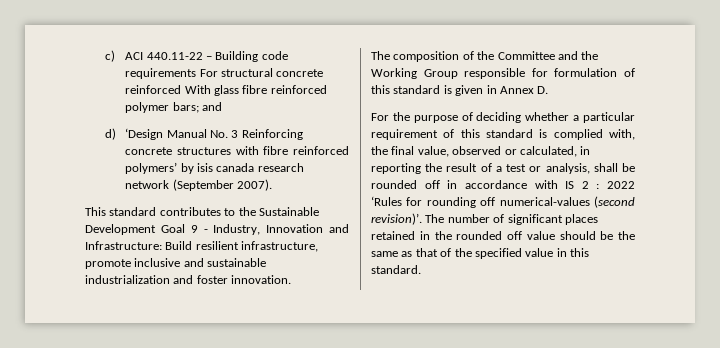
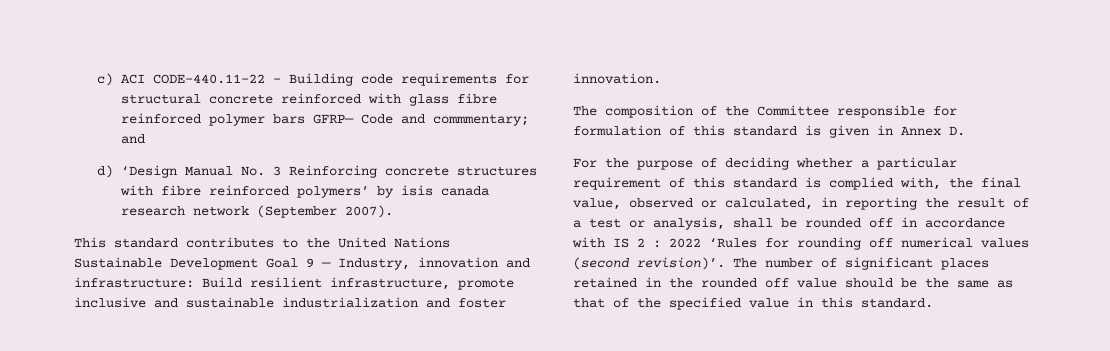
[146,52,203,60] 440.11-22 -> [152,74,265,84] CODE-440.11-22
[199,69,218,77] For -> [504,74,529,84] for
[184,85,211,94] With -> [367,93,401,104] with
[172,102,199,113] bars; -> [272,114,529,126] bars GFRP— Code and commmentary;
(256, 211) none -> [338,237,450,248] United Nations
[203,224,349,235] [85,241,162,250] - Industry, Innovation and Infrastructure: -> [321,257,530,270] [74,277,194,288] — Industry, innovation and infrastructure:
[557,51,599,60] [371,68,458,79] and the Working Group -> (829, 110) none
[499,197,590,206] numerical-values -> [901,237,1029,248] numerical values

